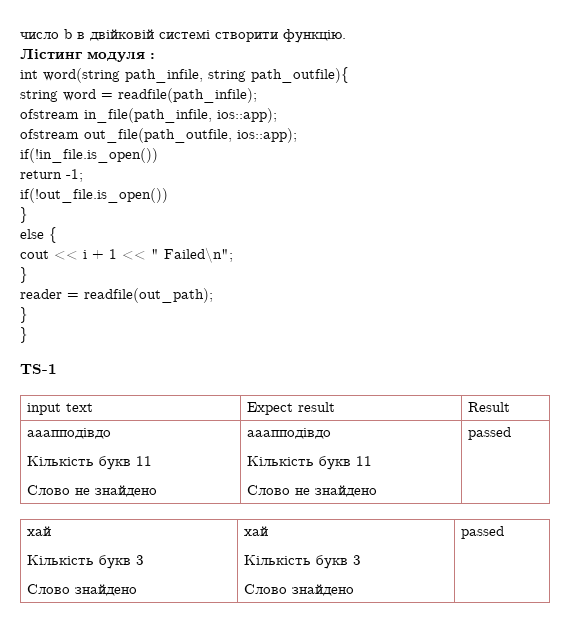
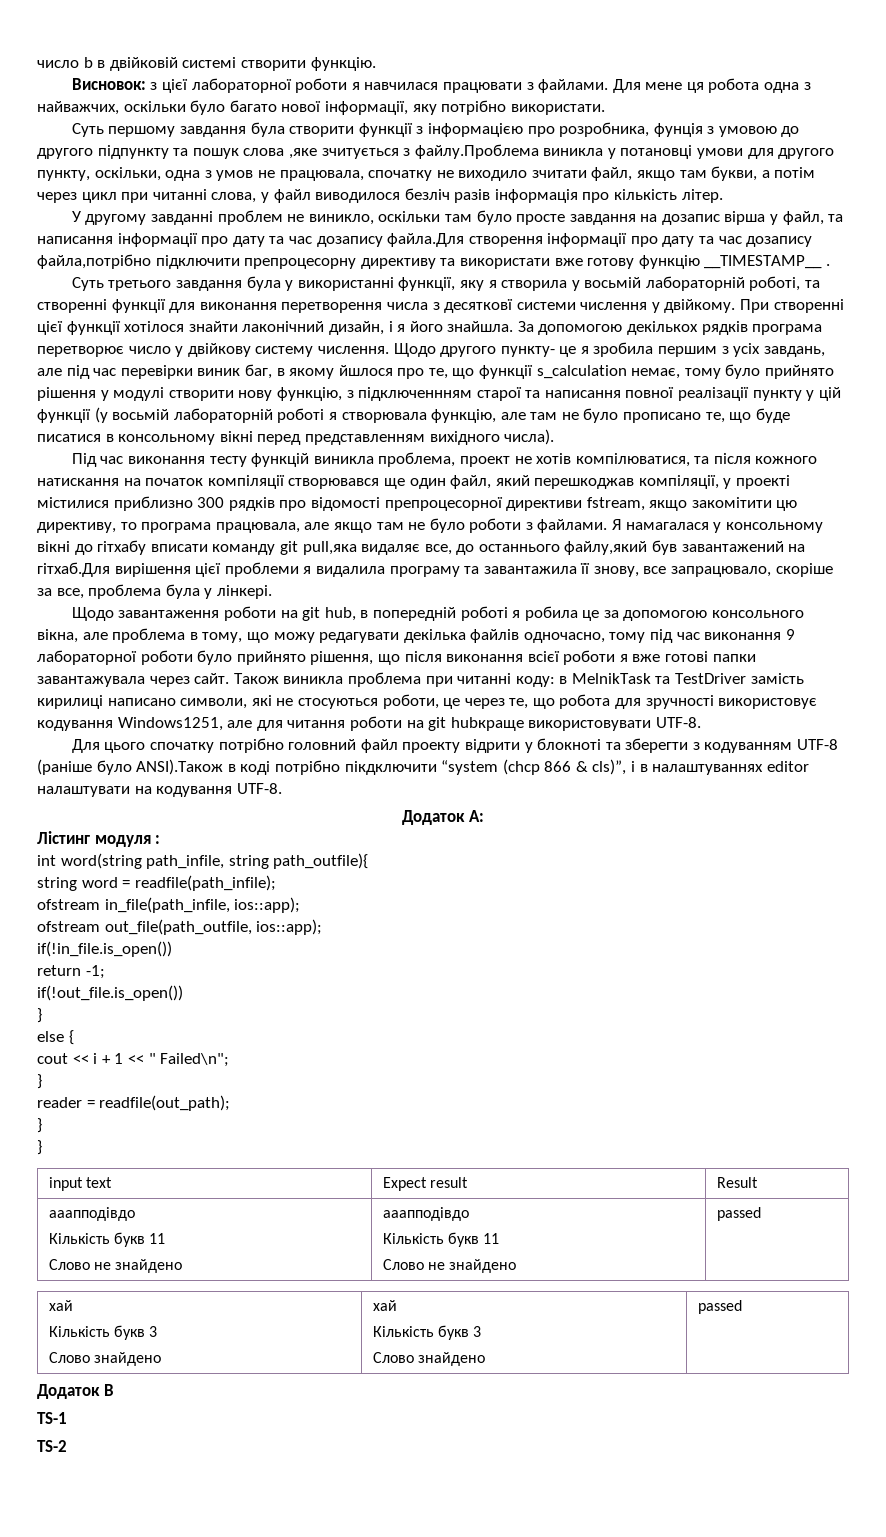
(346, 36) none -> [71,78,811,93] [37,100,605,115] [71,122,800,137] [37,144,835,159] [37,166,816,181] [37,188,723,203] [71,210,844,225] [37,233,813,247] [37,254,830,269] [71,276,821,291] [37,299,844,313] [37,321,823,335] [37,342,825,357] [37,364,835,379] [37,387,841,401] [37,407,790,423] [37,429,555,445] [71,452,818,467] [37,475,791,489] [37,496,798,511] [37,518,823,533] [37,540,806,555] [37,562,833,577] [37,584,272,599] [71,606,805,621] [37,628,795,643] [37,650,756,665] [37,672,804,687] [37,694,818,709] [37,716,701,731] [71,738,839,753] [37,759,809,775] [37,783,282,797] [402,810,484,825] // Висновок: з цієї лабораторної роботи я навчилася працювати з файлами. Для мене ця робота одна з найважчих, оскільки було багато нової інформації, яку потрібно використати. // Суть першому завдання була створити функції з інформацією про розробника, фунція з умовою до другого підпункту та пошук слова ,яке зчитується з файлу.Проблема виникла у потановці умови для другого пункту, оскільки, одна з умов не працювала, спочатку не виходило зчитати файл, якщо там букви, а потім через цикл при читанні слова, у файл виводилося безліч разів інформація про кількість літер. // У другому завданні проблем не виникло, оскільки там було просте завдання на дозапис вірша у файл, та написання інформації про дату та час дозапису файла.Для створення інформації про дату та час дозапису файла,потрібно підключити препроцесорну директиву та використати вже готову функцію __TIMESTAMP__ . // Суть третього завдання була у використанні функції, яку я створила у восьмій лабораторній роботі, та створенні функції для виконання перетворення числа з десятковї системи числення у двійкому. При створенні цієї функції хотілося знайти лаконічний дизайн, і я його знайшла. За допомогою декількох рядків програма перетворює число у двійкову систему числення. Щодо другого пункту- це я зробила першим з усіх завдань, але під час перевірки виник баг, в якому йшлося про те, що функції s_calculation немає, тому було прийнято рішення у модулі створити нову функцію, з підключеннням старої та написання повної реалізації пункту у цій функції (у восьмій лабораторній роботі я створювала функцію, але там не було прописано те, що буде писатися в консольному вікні перед представленням вихідного числа). // Під час виконання тесту функцій виникла проблема, проект не хотів компілюватися, та після кожного натискання на початок компіляції створювався ще один файл, який перешкоджав компіляції, у проекті містилися приблизно 300 рядків про відомості препроцесорної директиви fstream, якщо закомітити цю директиву, то програма працювала, але якщо там не було роботи з файлами. Я намагалася у консольному вікні до гітхабу вписати команду git pull,яка видаляє все, до останнього файлу,який був завантажений на гітхаб.Для вирішення цієї проблеми я видалила програму та завантажила її знову, все запрацювало, скоріше за все, проблема була у лінкері. // Щодо завантаження роботи на git hub, в попередній роботі я робила це за допомогою консольного вікна, але проблема в тому, що можу редагувати декілька файлів одночасно, тому під час виконання 9 лабораторної роботи було прийнято рішення, що після виконання всієї роботи я вже готові папки завантажувала через сайт. Також виникла проблема при читанні коду: в MelnikTask та TestDriver замість кирилиці написано символи, які не стосуються роботи, це через те, що робота для зручності використовує кодування Windows1251, але для читання роботи на git hubкраще використовувати UTF-8. // Для цього спочатку потрібно головний файл проекту відрити у блокноті та зберегти з кодуванням UTF-8 (раніше було ANSI).Також в коді потрібно пікдключити “system (chcp 866 & cls)”, і в налаштуваннях editor налаштувати на кодування UTF-8. // Додаток А:
[20,364,57,374] // TS-1 -> (42, 1147) none
(504, 532) none -> [37,1384,114,1399] [37,1412,67,1424] [37,1440,67,1452] // Додаток B // TS-1 // TS-2

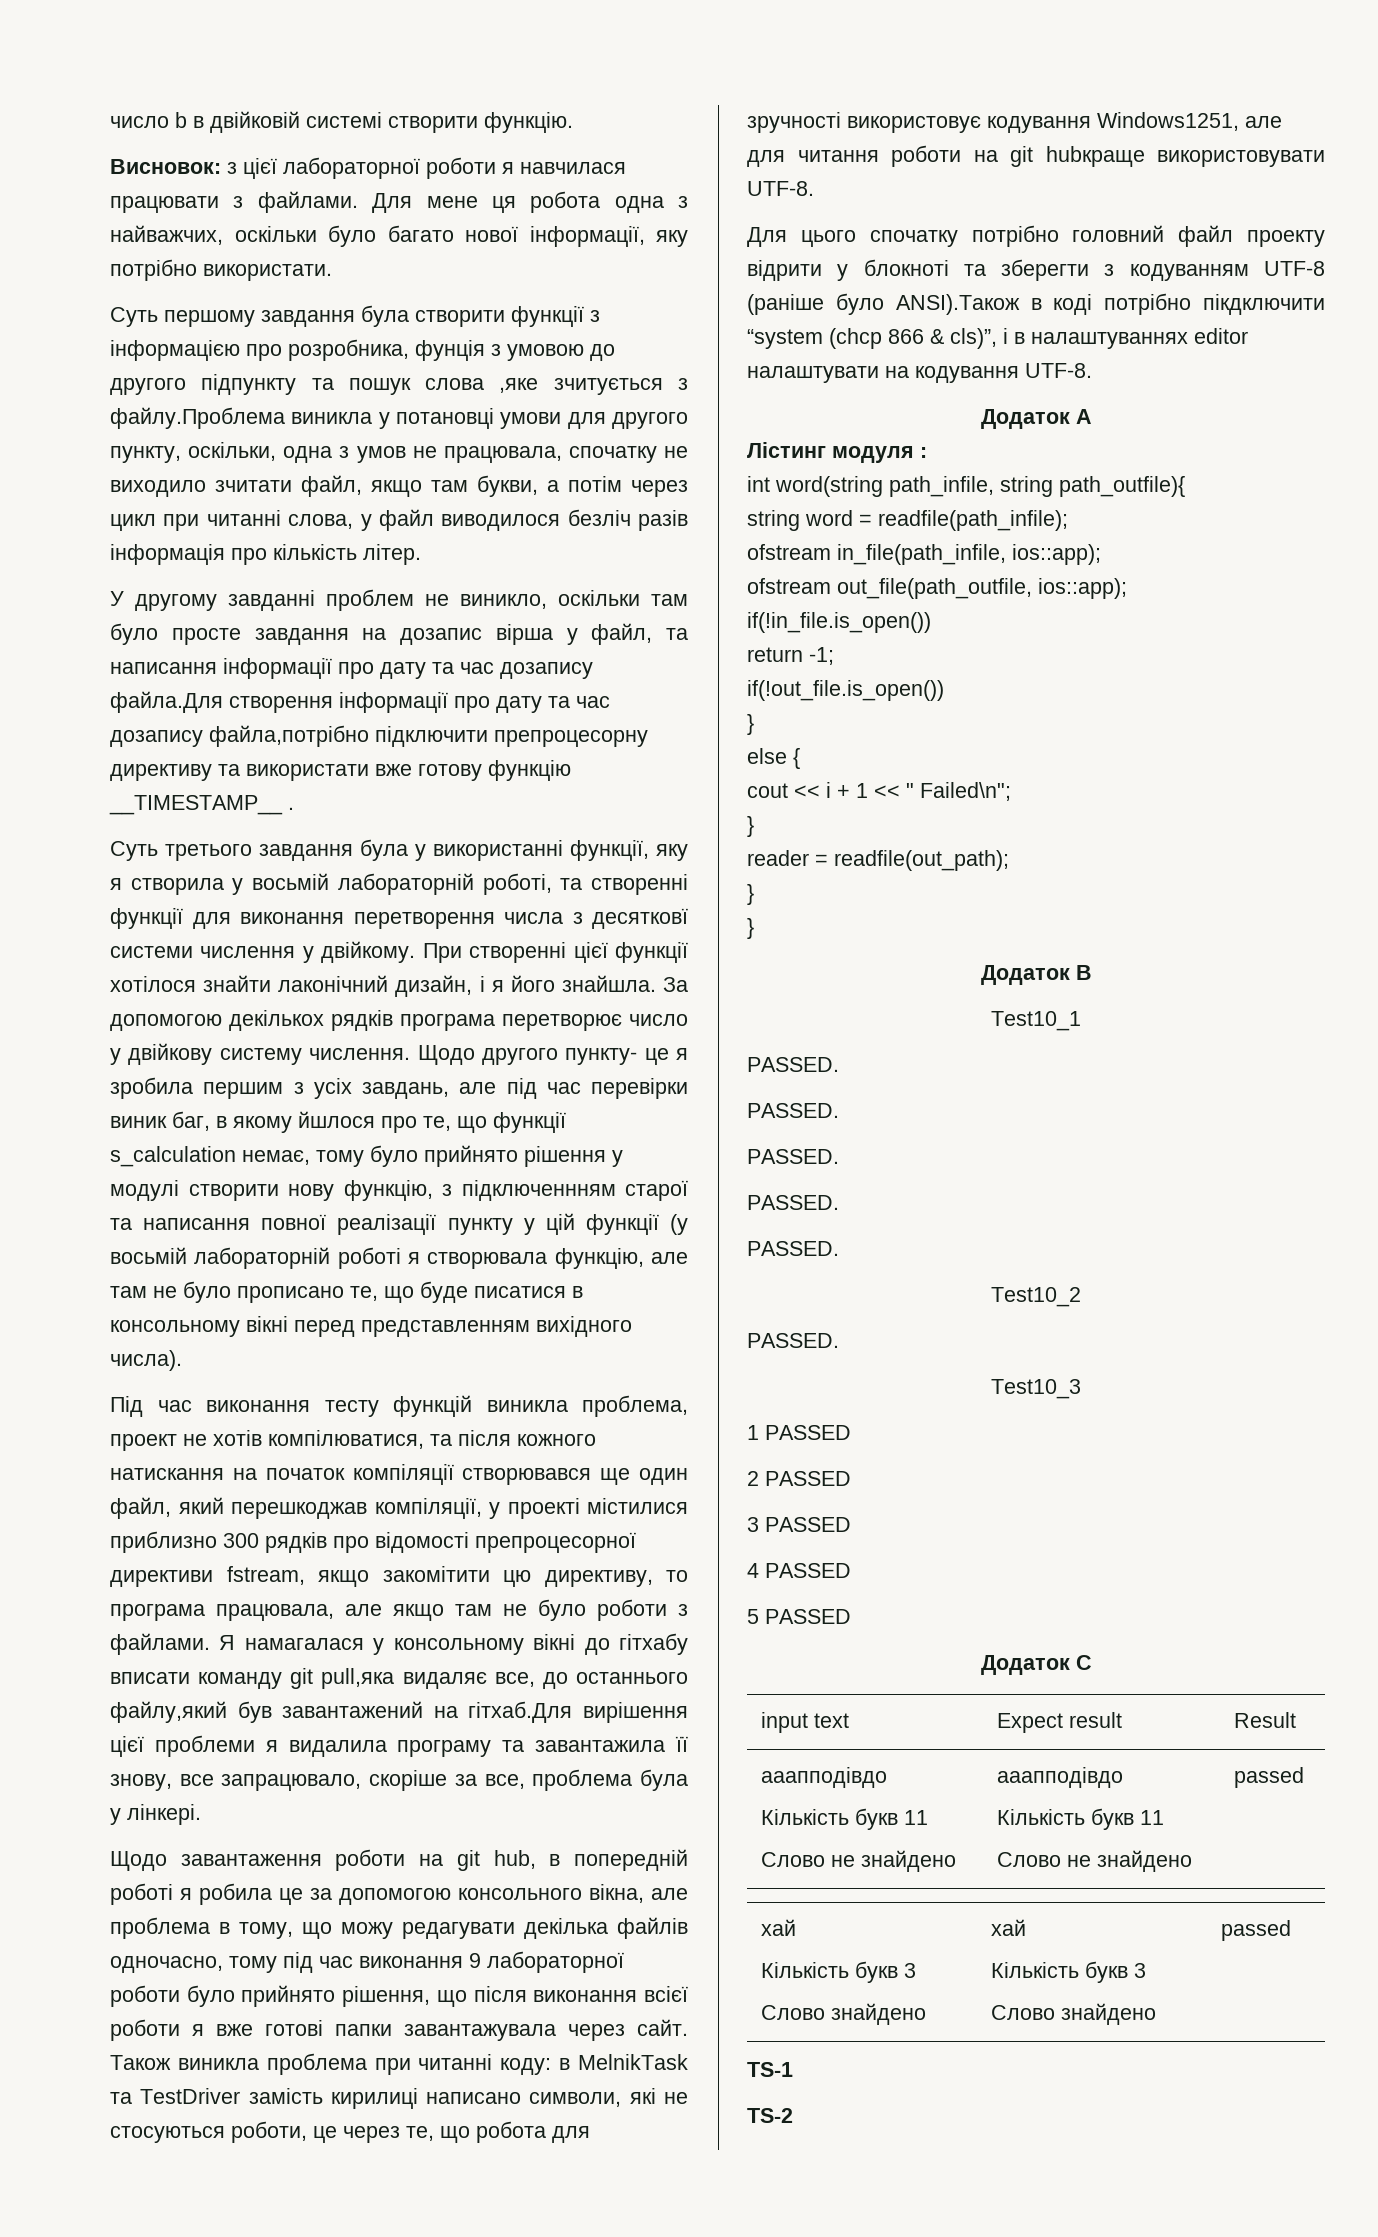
[468,810,484,822] А: -> [1075,409,1092,424] А
(42, 1147) none -> [980,965,1092,985] [991,1011,1081,1031] [747,1057,839,1072] [747,1103,839,1118] [747,1149,839,1164] [747,1195,839,1210] [747,1241,839,1256] [991,1287,1081,1307] [747,1333,839,1348] [991,1379,1081,1399] [747,1425,851,1440] [747,1471,851,1486] [747,1517,851,1532] [747,1563,851,1578] [747,1609,851,1624] [980,1655,1092,1675] // Додаток В // Test10_1 // PASSED. // PASSED. // PASSED. // PASSED. // PASSED. // Test10_2 // PASSED. // Test10_3 // 1 PASSED // 2 PASSED // 3 PASSED // 4 PASSED // 5 PASSED // Додаток C
[37,1384,114,1399] // Додаток B -> (1292, 1930) none

